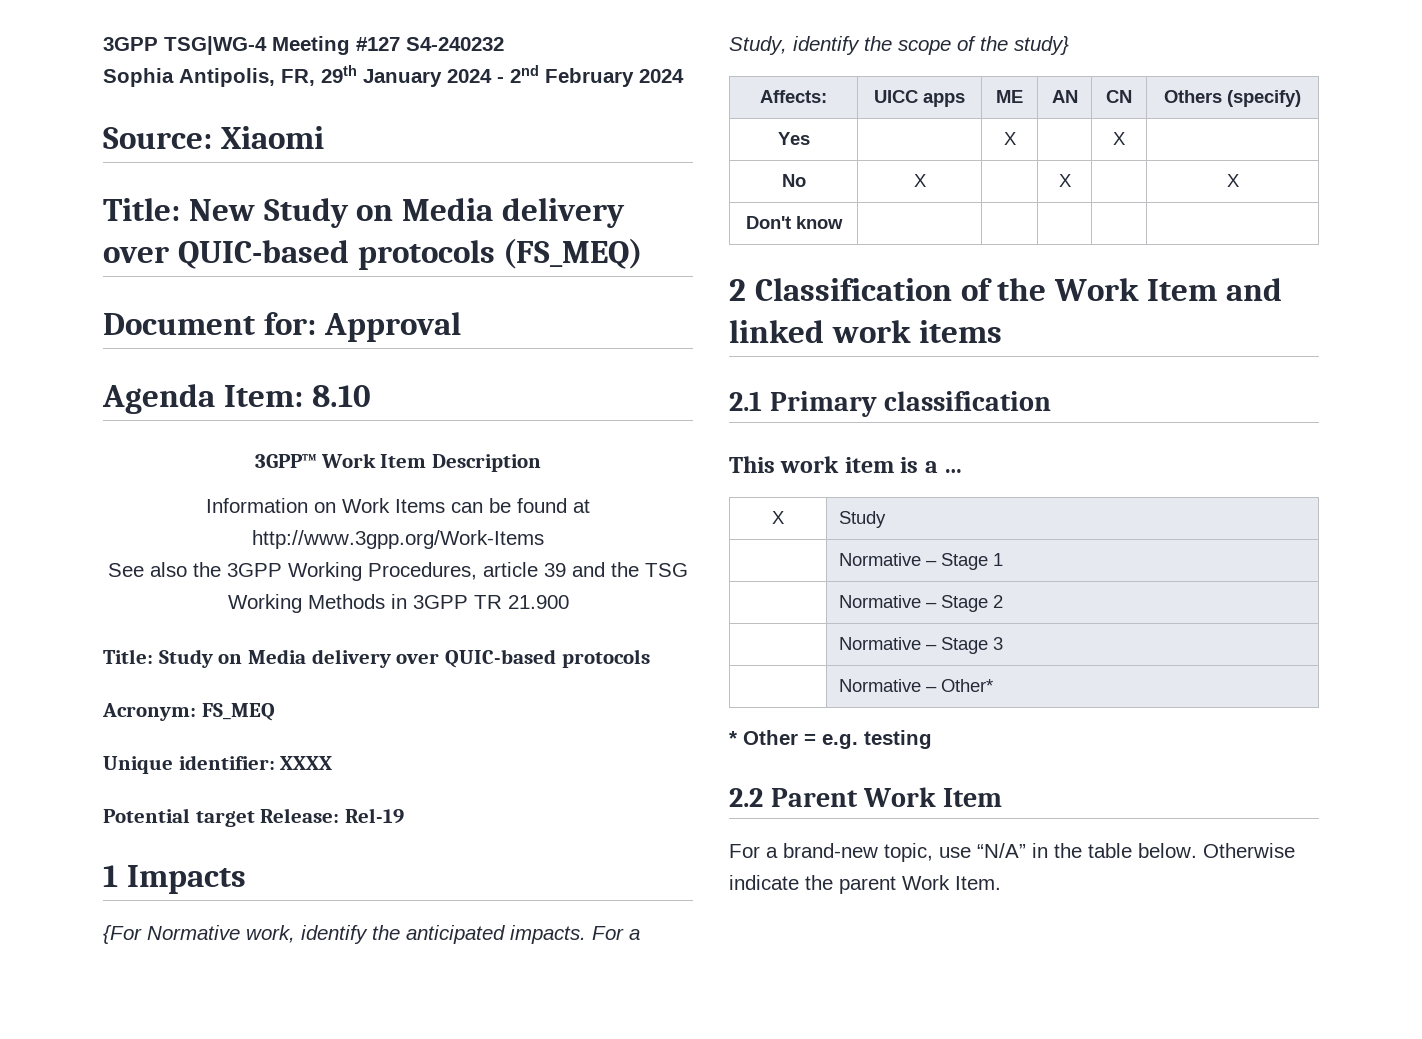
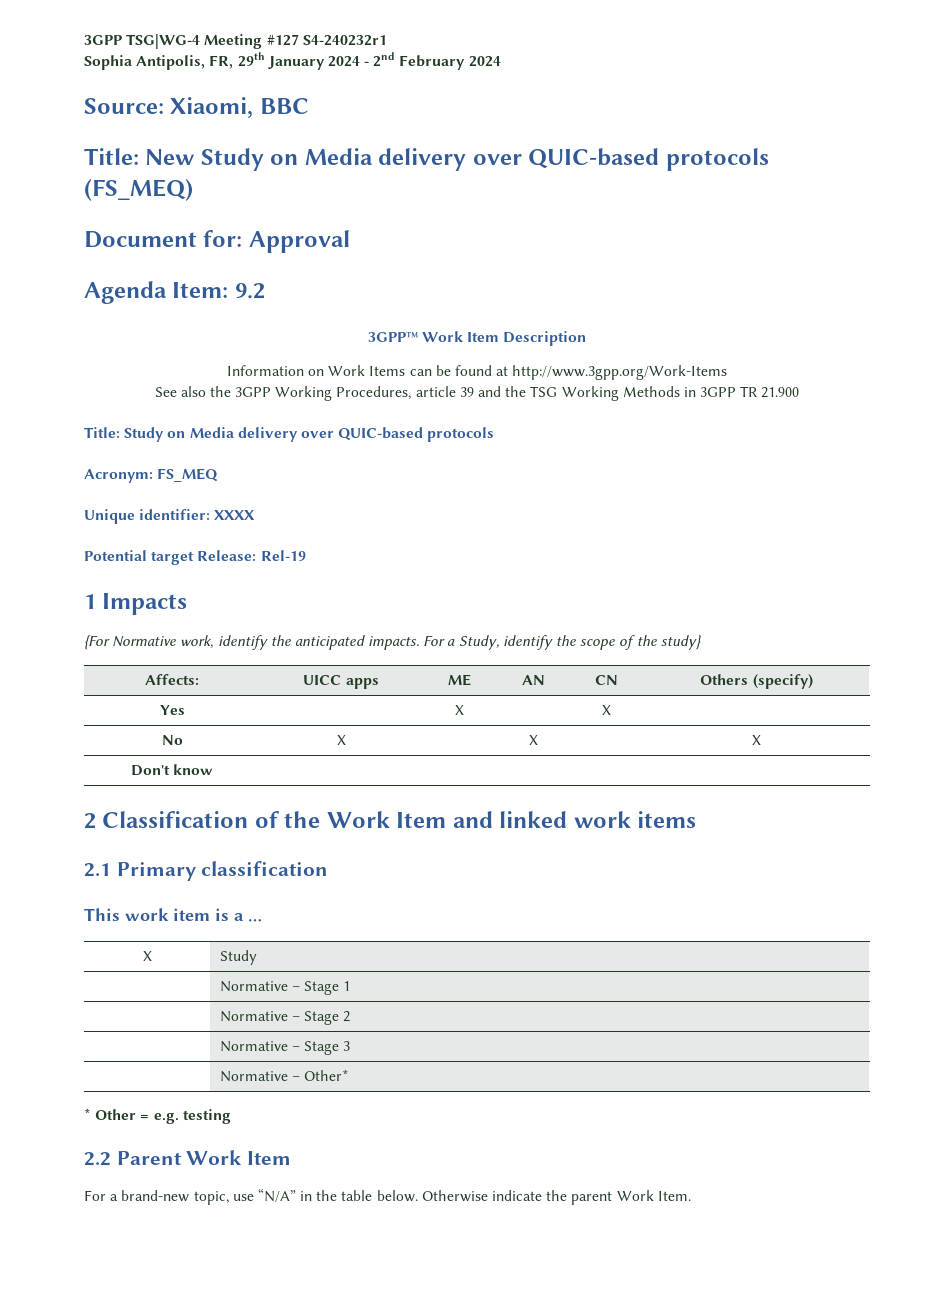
[406,37,504,51] S4-240232 -> [302,35,387,46] S4-240232r1
[220,126,324,149] Xiaomi -> [170,97,309,119] Xiaomi, BBC
[311,385,371,407] 8.10 -> [234,283,265,299] 9.2

